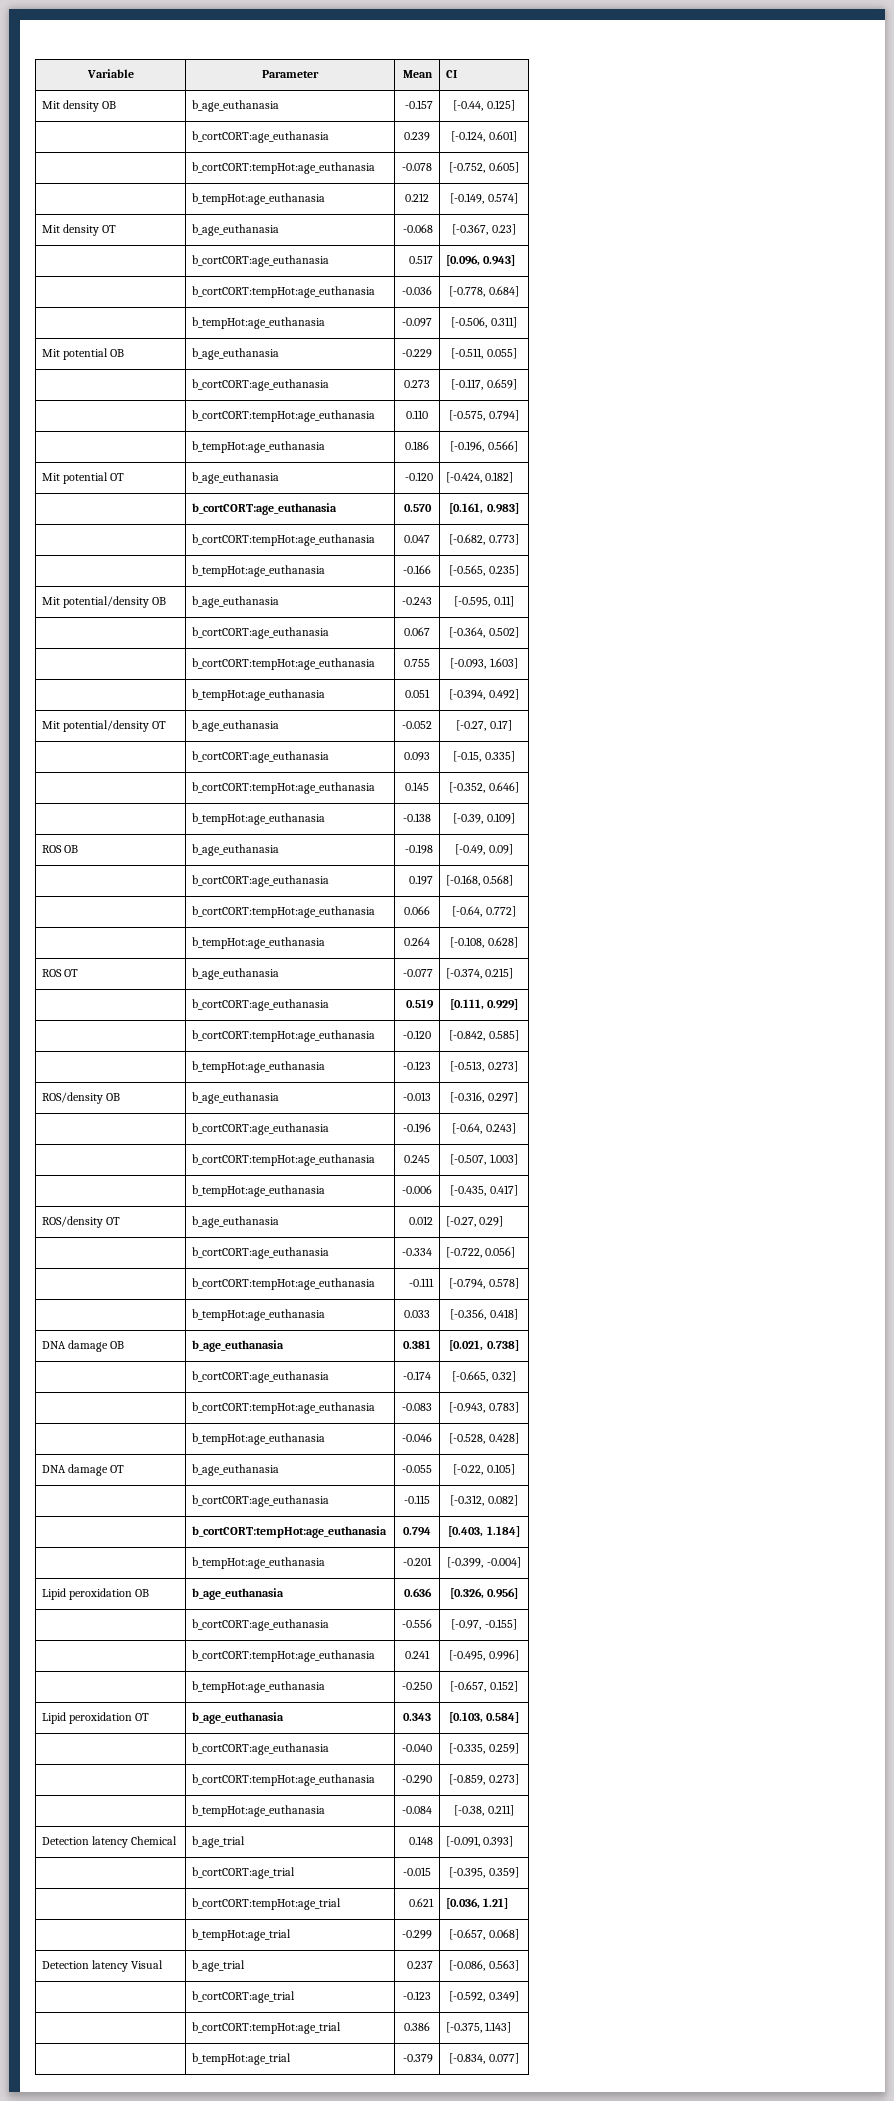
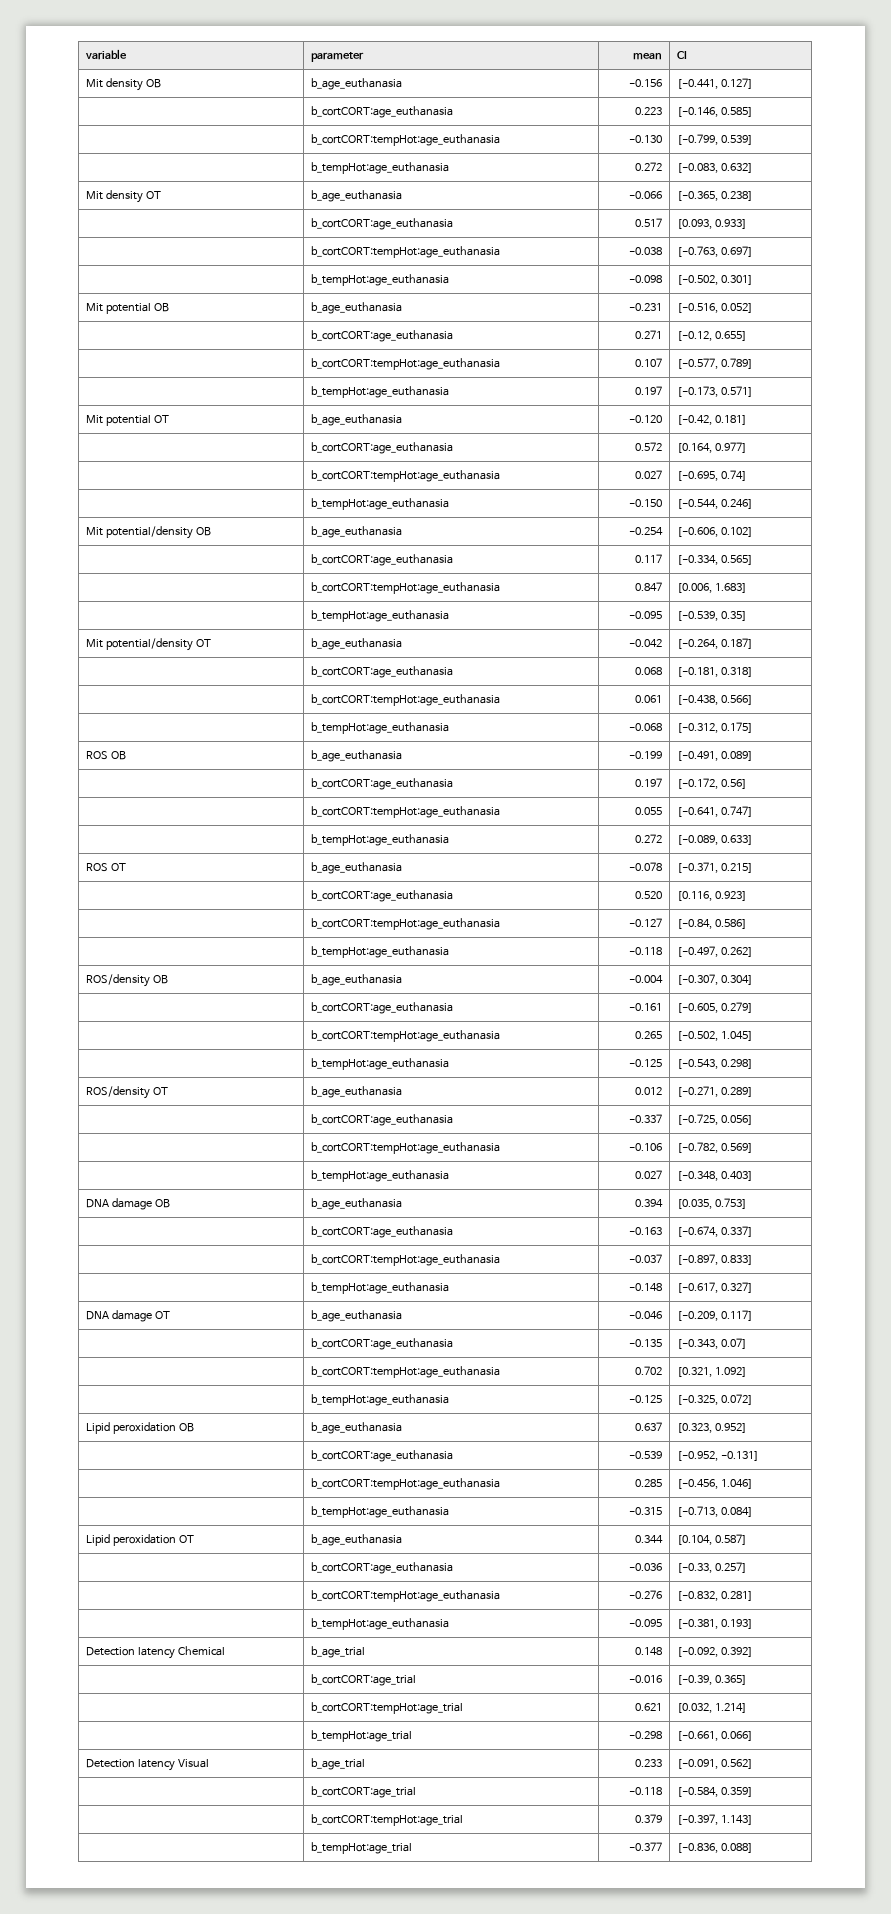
[86,69,134,78] [262,70,319,78] [402,70,433,78] Variable | Parameter | Mean -> [84,49,127,60] [310,52,364,62] [633,53,663,60] variable | parameter | mean
[405,100,434,109] [453,100,515,111] [191,131,329,143] [404,132,430,141] [451,131,517,142] [191,162,375,174] [402,163,432,171] [449,162,519,173] [191,193,325,205] [405,193,429,202] [450,193,518,204] -0.157 | [-0.44, 0.125] // | b_cortCORT:age_euthanasia | 0.239 | [-0.124, 0.601] // | b_cortCORT:tempHot:age_euthanasia | -0.078 | [-0.752, 0.605] // | b_tempHot:age_euthanasia | 0.212 | [-0.149, 0.574] -> [629,79,663,87] [676,78,753,89] [310,106,453,118] [635,107,663,115] [676,107,753,117] [310,134,500,146] [629,135,663,143] [676,134,753,145] [310,162,449,174] [635,162,663,171] [676,163,753,173] -0.156 | [-0.441, 0.127] // | b_cortCORT:age_euthanasia | 0.223 | [-0.146, 0.585] // | b_cortCORT:tempHot:age_euthanasia | -0.130 | [-0.799, 0.539] // | b_tempHot:age_euthanasia | 0.272 | [-0.083, 0.632]
[403,224,434,233] [452,224,516,235] -0.068 | [-0.367, 0.23] -> [629,191,663,199] [676,191,753,201] -0.066 | [-0.365, 0.238]
[445,255,515,266] [191,286,375,298] [402,286,432,295] [449,286,519,297] [191,317,325,329] [402,318,432,327] [451,317,517,328] [41,348,125,360] [191,348,279,360] [402,349,432,358] [451,348,517,359] [191,379,329,391] [404,380,430,388] [451,379,517,390] [191,410,375,422] [406,410,428,419] [449,410,519,421] [191,441,325,453] [405,441,429,450] [450,441,518,452] [0.096, 0.943] // | b_cortCORT:tempHot:age_euthanasia | -0.036 | [-0.778, 0.684] // | b_tempHot:age_euthanasia | -0.097 | [-0.506, 0.311] // Mit potential OB | b_age_euthanasia | -0.229 | [-0.511, 0.055] // | b_cortCORT:age_euthanasia | 0.273 | [-0.117, 0.659] // | b_cortCORT:tempHot:age_euthanasia | 0.110 | [-0.575, 0.794] // | b_tempHot:age_euthanasia | 0.186 | [-0.196, 0.566] -> [676,219,747,229] [310,246,500,258] [629,247,663,255] [676,246,753,257] [310,274,449,286] [629,275,663,283] [676,275,753,285] [85,303,169,314] [310,302,402,314] [629,303,663,311] [676,303,753,313] [310,330,453,342] [635,330,663,339] [676,331,747,341] [310,358,500,370] [635,358,663,367] [676,358,753,369] [310,386,449,398] [635,386,663,395] [676,386,753,397] [0.093, 0.933] // | b_cortCORT:tempHot:age_euthanasia | -0.038 | [-0.763, 0.697] // | b_tempHot:age_euthanasia | -0.098 | [-0.502, 0.301] // Mit potential OB | b_age_euthanasia | -0.231 | [-0.516, 0.052] // | b_cortCORT:age_euthanasia | 0.271 | [-0.12, 0.655] // | b_cortCORT:tempHot:age_euthanasia | 0.107 | [-0.577, 0.789] // | b_tempHot:age_euthanasia | 0.197 | [-0.173, 0.571]
[445,472,513,483] [191,503,337,515] [403,504,432,512] [449,503,519,514] [191,534,375,546] [404,535,430,543] [449,534,519,545] [191,565,325,577] [403,565,431,574] [449,565,519,576] [41,596,167,608] [191,596,279,608] [402,597,432,605] [454,596,514,607] [191,627,329,639] [404,627,430,636] [449,627,519,638] [191,658,375,670] [404,659,430,667] [450,658,518,669] [191,689,325,701] [405,689,430,698] [449,689,519,700] [41,720,167,732] [191,720,279,732] [402,721,432,729] [456,720,512,731] [191,751,329,763] [404,752,430,761] [453,751,515,762] [191,782,375,794] [405,782,429,791] [449,782,519,793] [191,813,325,825] [403,813,431,822] [453,813,515,824] [-0.424, 0.182] // | b_cortCORT:age_euthanasia | 0.570 | [0.161, 0.983] // | b_cortCORT:tempHot:age_euthanasia | 0.047 | [-0.682, 0.773] // | b_tempHot:age_euthanasia | -0.166 | [-0.565, 0.235] // Mit potential/density OB | b_age_euthanasia | -0.243 | [-0.595, 0.11] // | b_cortCORT:age_euthanasia | 0.067 | [-0.364, 0.502] // | b_cortCORT:tempHot:age_euthanasia | 0.755 | [-0.093, 1.603] // | b_tempHot:age_euthanasia | 0.051 | [-0.394, 0.492] // Mit potential/density OT | b_age_euthanasia | -0.052 | [-0.27, 0.17] // | b_cortCORT:age_euthanasia | 0.093 | [-0.15, 0.335] // | b_cortCORT:tempHot:age_euthanasia | 0.145 | [-0.352, 0.646] // | b_tempHot:age_euthanasia | -0.138 | [-0.39, 0.109] -> [676,415,747,425] [310,442,453,454] [635,442,663,451] [676,442,747,453] [310,470,500,482] [635,470,663,479] [676,470,747,481] [310,498,449,510] [629,499,663,507] [676,499,753,509] [85,526,211,539] [310,526,402,538] [629,527,664,535] [676,527,753,537] [310,554,453,566] [635,554,663,563] [676,555,753,565] [310,582,500,594] [635,582,663,591] [676,583,747,593] [310,610,449,622] [629,611,663,619] [676,611,747,621] [85,638,211,651] [310,638,402,650] [629,639,663,647] [676,638,753,649] [310,666,453,678] [635,667,663,675] [676,667,753,677] [310,694,500,706] [635,695,663,703] [676,695,753,705] [310,722,449,734] [629,723,663,731] [676,722,753,733] [-0.42, 0.181] // | b_cortCORT:age_euthanasia | 0.572 | [0.164, 0.977] // | b_cortCORT:tempHot:age_euthanasia | 0.027 | [-0.695, 0.74] // | b_tempHot:age_euthanasia | -0.150 | [-0.544, 0.246] // Mit potential/density OB | b_age_euthanasia | -0.254 | [-0.606, 0.102] // | b_cortCORT:age_euthanasia | 0.117 | [-0.334, 0.565] // | b_cortCORT:tempHot:age_euthanasia | 0.847 | [0.006, 1.683] // | b_tempHot:age_euthanasia | -0.095 | [-0.539, 0.35] // Mit potential/density OT | b_age_euthanasia | -0.042 | [-0.264, 0.187] // | b_cortCORT:age_euthanasia | 0.068 | [-0.181, 0.318] // | b_cortCORT:tempHot:age_euthanasia | 0.061 | [-0.438, 0.566] // | b_tempHot:age_euthanasia | -0.068 | [-0.312, 0.175]
[405,844,434,854] [455,844,513,855] -0.198 | [-0.49, 0.09] -> [629,751,663,759] [676,751,753,761] -0.199 | [-0.491, 0.089]
[445,875,513,886] [191,906,375,918] [404,906,430,915] [452,906,516,917] [191,937,325,949] [404,937,430,946] [450,937,518,948] [-0.168, 0.568] // | b_cortCORT:tempHot:age_euthanasia | 0.066 | [-0.64, 0.772] // | b_tempHot:age_euthanasia | 0.264 | [-0.108, 0.628] -> [676,778,747,789] [310,806,500,818] [635,807,663,815] [676,806,753,817] [310,834,449,846] [635,834,663,843] [676,835,753,845] [-0.172, 0.56] // | b_cortCORT:tempHot:age_euthanasia | 0.055 | [-0.641, 0.747] // | b_tempHot:age_euthanasia | 0.272 | [-0.089, 0.633]
[403,969,434,977] [445,968,482,979] -0.077 | [-0.374, -> [629,862,663,871] [676,862,718,873] -0.078 | [-0.371,
[406,999,435,1009] [449,999,519,1010] [191,1030,375,1042] [403,1030,431,1039] [449,1030,519,1041] [191,1061,325,1073] [403,1061,431,1070] [450,1061,518,1072] [41,1092,120,1104] [191,1092,279,1104] [403,1092,431,1101] [450,1092,518,1103] [191,1123,329,1135] [403,1123,431,1133] [452,1123,516,1134] [191,1154,375,1166] [404,1155,430,1163] [450,1154,518,1165] [191,1185,325,1197] [402,1185,432,1194] [450,1185,518,1196] 0.519 | [0.111, 0.929] // | b_cortCORT:tempHot:age_euthanasia | -0.120 | [-0.842, 0.585] // | b_tempHot:age_euthanasia | -0.123 | [-0.513, 0.273] // ROS/density OB | b_age_euthanasia | -0.013 | [-0.316, 0.297] // | b_cortCORT:age_euthanasia | -0.196 | [-0.64, 0.243] // | b_cortCORT:tempHot:age_euthanasia | 0.245 | [-0.507, 1.003] // | b_tempHot:age_euthanasia | -0.006 | [-0.435, 0.417] -> [635,891,663,899] [676,891,747,901] [310,918,500,930] [629,918,663,927] [676,919,747,929] [310,946,449,958] [629,947,663,955] [676,946,753,957] [85,974,168,987] [310,974,402,986] [629,975,664,983] [676,974,753,985] [310,1002,453,1014] [629,1003,663,1011] [676,1002,753,1013] [310,1030,500,1042] [635,1031,663,1039] [676,1031,753,1041] [310,1058,449,1070] [629,1059,663,1067] [676,1059,753,1069] 0.520 | [0.116, 0.923] // | b_cortCORT:tempHot:age_euthanasia | -0.127 | [-0.84, 0.586] // | b_tempHot:age_euthanasia | -0.118 | [-0.497, 0.262] // ROS/density OB | b_age_euthanasia | -0.004 | [-0.307, 0.304] // | b_cortCORT:age_euthanasia | -0.161 | [-0.605, 0.279] // | b_cortCORT:tempHot:age_euthanasia | 0.265 | [-0.502, 1.045] // | b_tempHot:age_euthanasia | -0.125 | [-0.543, 0.298]
[445,1216,503,1227] [191,1247,329,1259] [402,1248,432,1256] [445,1247,482,1258] [-0.27, 0.29] // | b_cortCORT:age_euthanasia | -0.334 | [-0.722, -> [676,1086,753,1097] [310,1114,453,1126] [629,1114,663,1123] [676,1114,718,1125] [-0.271, 0.289] // | b_cortCORT:age_euthanasia | -0.337 | [-0.725,
[409,1278,435,1287] [449,1278,519,1289] [191,1309,325,1321] [404,1310,430,1318] [450,1309,518,1320] [41,1340,125,1352] [191,1340,284,1352] [403,1340,431,1349] [449,1340,519,1351] [191,1371,329,1383] [403,1371,431,1380] [452,1371,516,1382] [191,1402,375,1414] [402,1403,432,1411] [449,1402,519,1413] [191,1433,325,1445] [402,1433,432,1442] [449,1433,519,1444] [41,1464,125,1476] [191,1464,279,1476] [402,1465,432,1473] [453,1464,515,1475] [191,1495,329,1507] [404,1495,430,1504] [450,1495,518,1506] [191,1526,387,1538] [403,1527,431,1536] [448,1526,520,1537] [191,1557,325,1569] [403,1557,432,1566] [447,1557,521,1568] [41,1588,150,1600] [191,1588,284,1600] [403,1588,432,1597] [449,1588,519,1599] [191,1619,329,1631] [402,1619,432,1628] [451,1619,517,1630] [191,1650,375,1662] [405,1650,430,1659] [449,1650,519,1661] [191,1681,325,1693] [402,1682,432,1690] [450,1681,518,1692] [41,1712,150,1724] [191,1712,284,1724] [403,1713,431,1721] [448,1712,520,1723] [191,1743,329,1755] [402,1744,432,1752] [449,1743,519,1754] [191,1774,375,1786] [402,1775,432,1784] [449,1774,519,1785] [191,1805,325,1817] [402,1806,432,1814] [454,1805,514,1816] -0.111 | [-0.794, 0.578] // | b_tempHot:age_euthanasia | 0.033 | [-0.356, 0.418] // DNA damage OB | b_age_euthanasia | 0.381 | [0.021, 0.738] // | b_cortCORT:age_euthanasia | -0.174 | [-0.665, 0.32] // | b_cortCORT:tempHot:age_euthanasia | -0.083 | [-0.943, 0.783] // | b_tempHot:age_euthanasia | -0.046 | [-0.528, 0.428] // DNA damage OT | b_age_euthanasia | -0.055 | [-0.22, 0.105] // | b_cortCORT:age_euthanasia | -0.115 | [-0.312, 0.082] // | b_cortCORT:tempHot:age_euthanasia | 0.794 | [0.403, 1.184] // | b_tempHot:age_euthanasia | -0.201 | [-0.399, -0.004] // Lipid peroxidation OB | b_age_euthanasia | 0.636 | [0.326, 0.956] // | b_cortCORT:age_euthanasia | -0.556 | [-0.97, -0.155] // | b_cortCORT:tempHot:age_euthanasia | 0.241 | [-0.495, 0.996] // | b_tempHot:age_euthanasia | -0.250 | [-0.657, 0.152] // Lipid peroxidation OT | b_age_euthanasia | 0.343 | [0.103, 0.584] // | b_cortCORT:age_euthanasia | -0.040 | [-0.335, 0.259] // | b_cortCORT:tempHot:age_euthanasia | -0.290 | [-0.859, 0.273] // | b_tempHot:age_euthanasia | -0.084 | [-0.38, 0.211] -> [629,1143,663,1151] [676,1142,753,1153] [310,1170,449,1182] [635,1170,663,1179] [676,1171,753,1181] [85,1198,170,1210] [310,1198,402,1210] [635,1199,664,1207] [676,1198,747,1209] [310,1226,453,1238] [629,1227,663,1235] [676,1226,753,1237] [310,1254,500,1266] [629,1254,663,1263] [676,1254,753,1265] [310,1282,449,1294] [629,1283,663,1291] [676,1282,753,1293] [85,1310,170,1322] [310,1310,402,1322] [629,1311,663,1319] [676,1310,753,1321] [310,1338,453,1350] [629,1339,663,1347] [676,1338,747,1349] [310,1366,500,1378] [635,1366,663,1375] [676,1367,747,1377] [310,1394,449,1406] [629,1395,663,1403] [676,1394,753,1405] [85,1422,194,1434] [310,1422,402,1434] [635,1422,663,1431] [676,1423,747,1433] [310,1450,453,1462] [629,1451,663,1459] [676,1451,759,1461] [310,1478,500,1490] [635,1479,663,1487] [676,1479,753,1489] [310,1506,449,1518] [629,1507,663,1515] [676,1506,753,1517] [85,1534,194,1546] [310,1534,402,1546] [635,1535,664,1543] [676,1534,747,1545] [310,1562,453,1574] [629,1563,663,1571] [676,1562,747,1573] [310,1590,500,1602] [629,1590,663,1599] [676,1591,753,1601] [310,1618,449,1630] [629,1619,663,1627] [676,1619,753,1629] -0.106 | [-0.782, 0.569] // | b_tempHot:age_euthanasia | 0.027 | [-0.348, 0.403] // DNA damage OB | b_age_euthanasia | 0.394 | [0.035, 0.753] // | b_cortCORT:age_euthanasia | -0.163 | [-0.674, 0.337] // | b_cortCORT:tempHot:age_euthanasia | -0.037 | [-0.897, 0.833] // | b_tempHot:age_euthanasia | -0.148 | [-0.617, 0.327] // DNA damage OT | b_age_euthanasia | -0.046 | [-0.209, 0.117] // | b_cortCORT:age_euthanasia | -0.135 | [-0.343, 0.07] // | b_cortCORT:tempHot:age_euthanasia | 0.702 | [0.321, 1.092] // | b_tempHot:age_euthanasia | -0.125 | [-0.325, 0.072] // Lipid peroxidation OB | b_age_euthanasia | 0.637 | [0.323, 0.952] // | b_cortCORT:age_euthanasia | -0.539 | [-0.952, -0.131] // | b_cortCORT:tempHot:age_euthanasia | 0.285 | [-0.456, 1.046] // | b_tempHot:age_euthanasia | -0.315 | [-0.713, 0.084] // Lipid peroxidation OT | b_age_euthanasia | 0.344 | [0.104, 0.587] // | b_cortCORT:age_euthanasia | -0.036 | [-0.33, 0.257] // | b_cortCORT:tempHot:age_euthanasia | -0.276 | [-0.832, 0.281] // | b_tempHot:age_euthanasia | -0.095 | [-0.381, 0.193]
[445,1836,513,1847] [191,1867,295,1879] [403,1867,431,1876] [449,1867,519,1878] [-0.091, 0.393] // | b_cortCORT:age_trial | -0.015 | [-0.395, 0.359] -> [676,1647,753,1657] [310,1674,416,1686] [629,1675,663,1683] [676,1675,747,1685] [-0.092, 0.392] // | b_cortCORT:age_trial | -0.016 | [-0.39, 0.365]
[445,1898,508,1909] [191,1929,291,1941] [402,1930,432,1939] [449,1929,519,1940] [0.036, 1.21] // | b_tempHot:age_trial | -0.299 | [-0.657, 0.068] -> [676,1703,747,1713] [310,1730,412,1742] [629,1731,663,1739] [676,1731,753,1741] [0.032, 1.214] // | b_tempHot:age_trial | -0.298 | [-0.661, 0.066]
[407,1961,434,1969] [449,1960,519,1971] [191,1991,295,2003] [403,1991,431,2000] [449,1991,519,2002] [191,2022,341,2034] [404,2022,430,2031] [445,2022,482,2033] 0.237 | [-0.086, 0.563] // | b_cortCORT:age_trial | -0.123 | [-0.592, 0.349] // | b_cortCORT:tempHot:age_trial | 0.386 | [-0.375, -> [635,1759,663,1767] [676,1759,753,1769] [310,1786,416,1798] [629,1787,663,1795] [676,1787,753,1797] [310,1814,463,1826] [635,1814,663,1823] [676,1814,718,1825] 0.233 | [-0.091, 0.562] // | b_cortCORT:age_trial | -0.118 | [-0.584, 0.359] // | b_cortCORT:tempHot:age_trial | 0.379 | [-0.397,
[403,2054,434,2063] [449,2053,519,2064] -0.379 | [-0.834, 0.077] -> [629,1842,663,1851] [676,1843,753,1853] -0.377 | [-0.836, 0.088]

